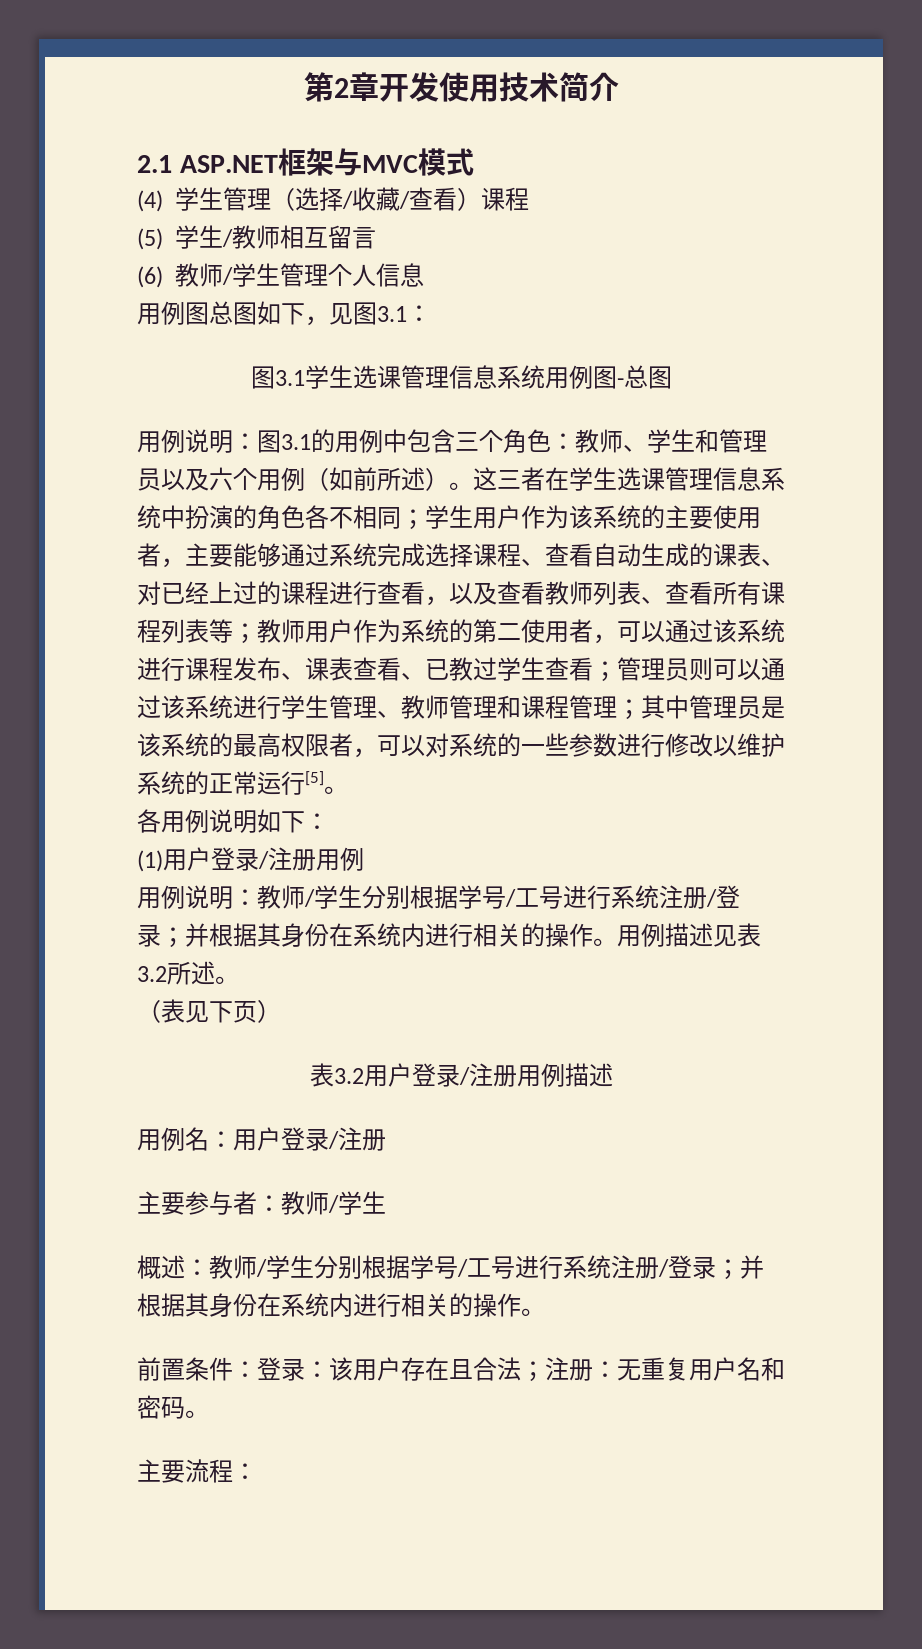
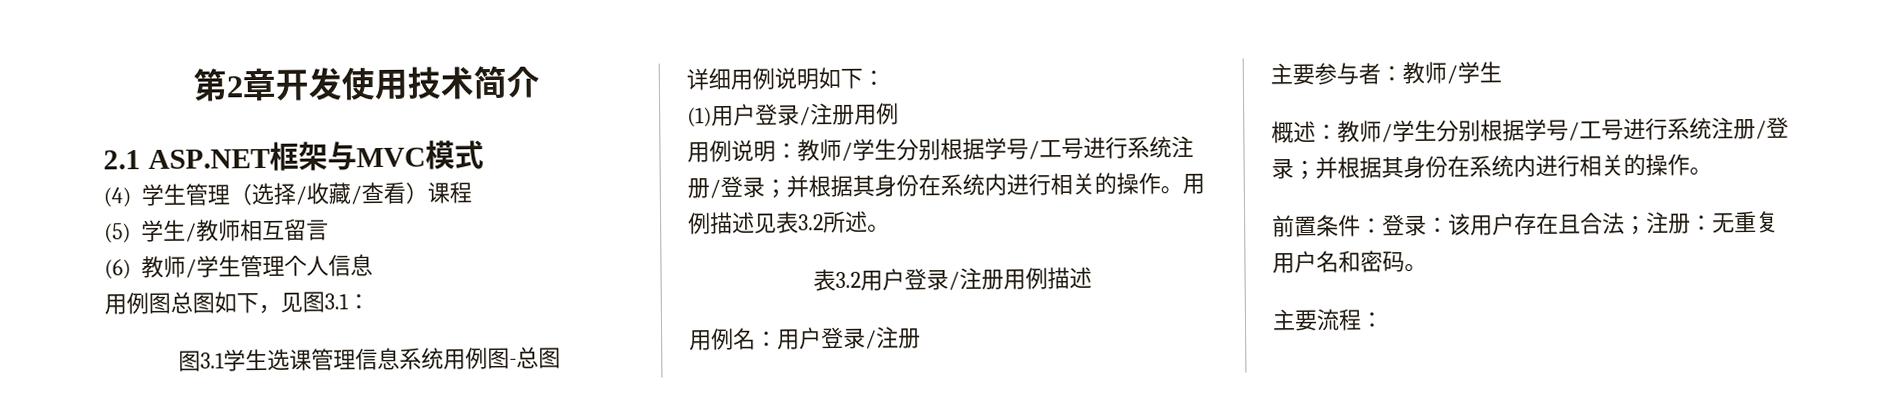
[137,429,767,453] [137,467,785,491] [137,505,761,530] [137,543,785,568] [137,581,785,606] [137,619,785,644] [137,657,785,682] [137,695,785,720] [137,733,785,758] [137,771,324,795] [324,786,348,794] [137,809,161,833] 用例说明：图3.1的用例中包含三个角色：教师、学生和管理员以及六个用例（如前所述）。这三者在学生选课管理信息系统中扮演的角色各不相同；学生用户作为该系统的主要使用者，主要能够通过系统完成选择课程、查看自动生成的课表、对已经上过的课程进行查看，以及查看教师列表、查看所有课程列表等；教师用户作为系统的第二使用者，可以通过该系统进行课程发布、课表查看、已教过学生查看；管理员则可以通过该系统进行学生管理、教师管理和课程管理；其中管理员是该系统的最高权限者，可以对系统的一些参数进行修改以维护系统的正常运行[5]。 // 各 -> [686,67,731,91] 详细
[137,999,281,1023] // （表见下页） -> (890, 228) none

